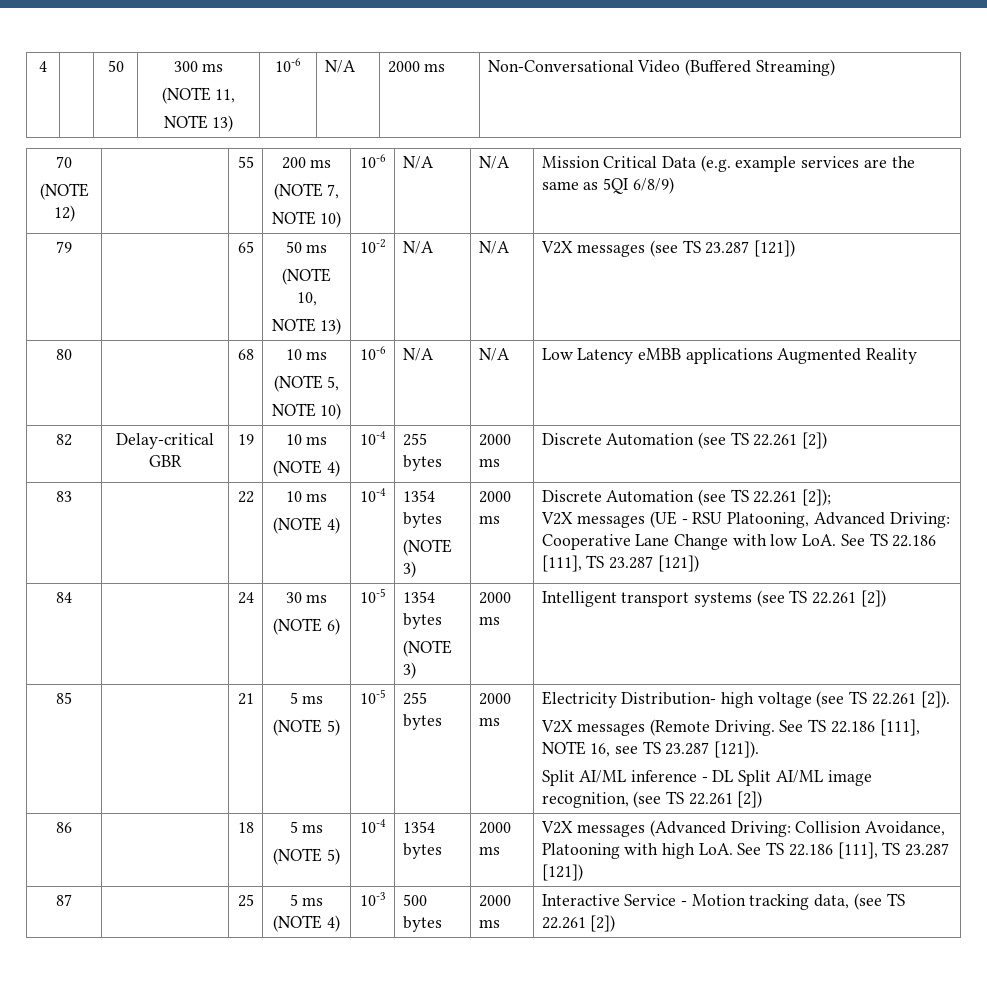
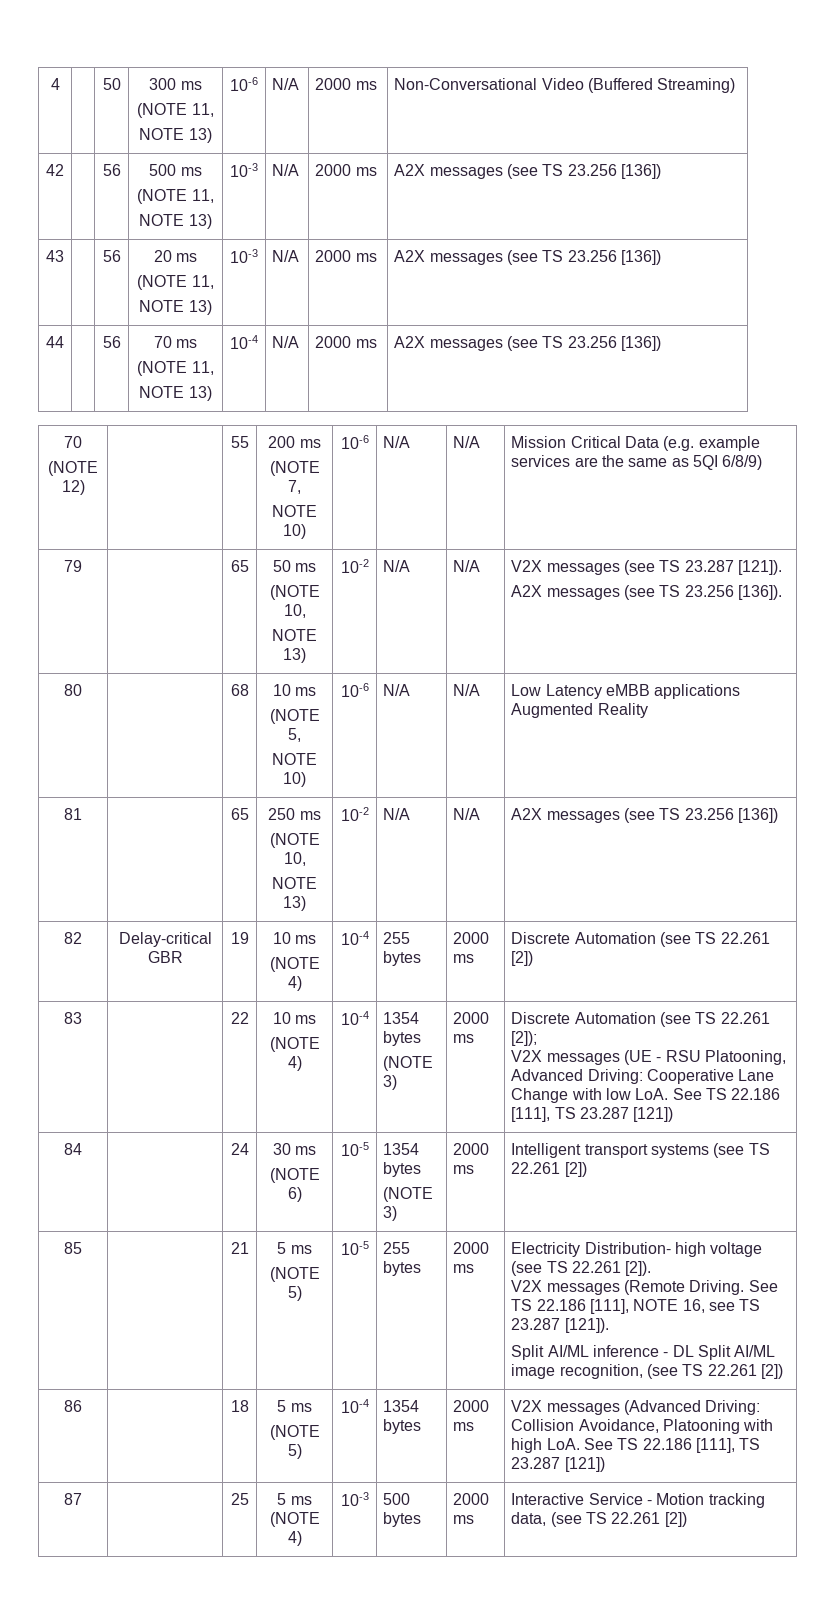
(835, 67) none -> [46,164,64,176] [102,164,121,176] [149,164,202,176] [137,189,214,204] [139,214,212,229] [230,163,258,177] [272,164,300,176] [315,164,377,176] [394,164,662,179] [46,250,64,262] [102,250,121,262] [153,250,198,262] [137,275,214,290] [139,300,212,315] [230,249,258,263] [272,250,300,262] [315,250,377,262] [394,250,662,265] [46,336,64,348] [102,336,121,348] [153,336,198,348] [137,361,214,376] [139,386,212,401] [230,335,258,349] [272,336,300,348] [315,336,377,348] [394,336,662,351] // 42 | | 56 | 500 ms // (NOTE 11, // NOTE 13) | 10-3 | N/A | 2000 ms | A2X messages (see TS 23.256 [136]) // 43 | | 56 | 20 ms // (NOTE 11, // NOTE 13) | 10-3 | N/A | 2000 ms | A2X messages (see TS 23.256 [136]) // 44 | | 56 | 70 ms // (NOTE 11, // NOTE 13) | 10-4 | N/A | 2000 ms | A2X messages (see TS 23.256 [136])
[754,240,796,257] [121]) -> [738,560,783,575] [511,585,783,600] [121]). // A2X messages (see TS 23.256 [136]).
(918, 356) none -> [64,808,82,820] [230,808,249,820] [268,808,321,820] [269,833,320,848] [283,852,306,866] [272,877,317,889] [283,896,306,911] [340,807,369,821] [383,808,411,820] [453,808,481,820] [511,808,779,823] // 81 | | 65 | 250 ms // (NOTE 10, // NOTE 13) | 10-2 | N/A | N/A | A2X messages (see TS 23.256 [136])

